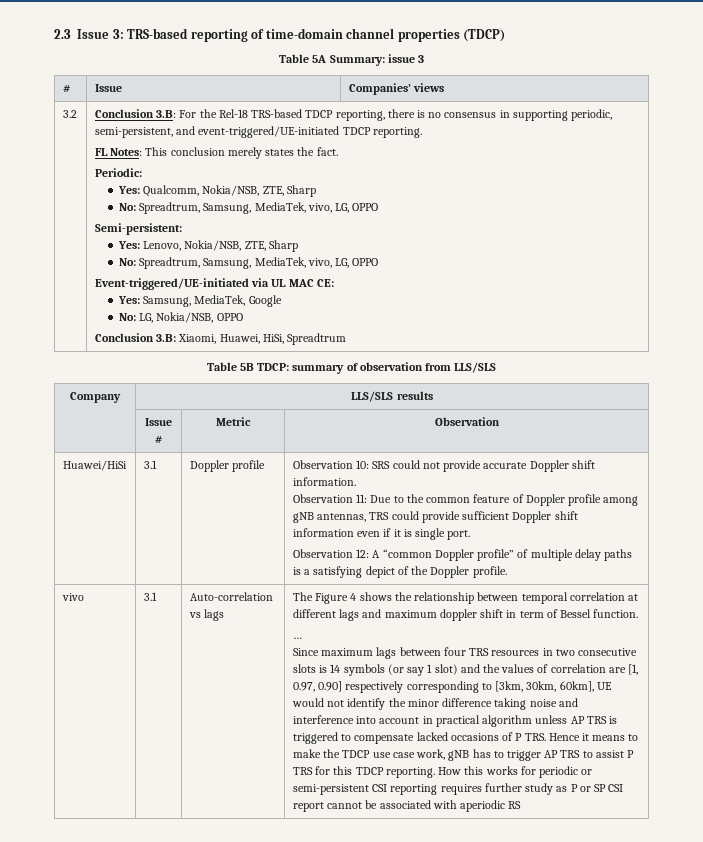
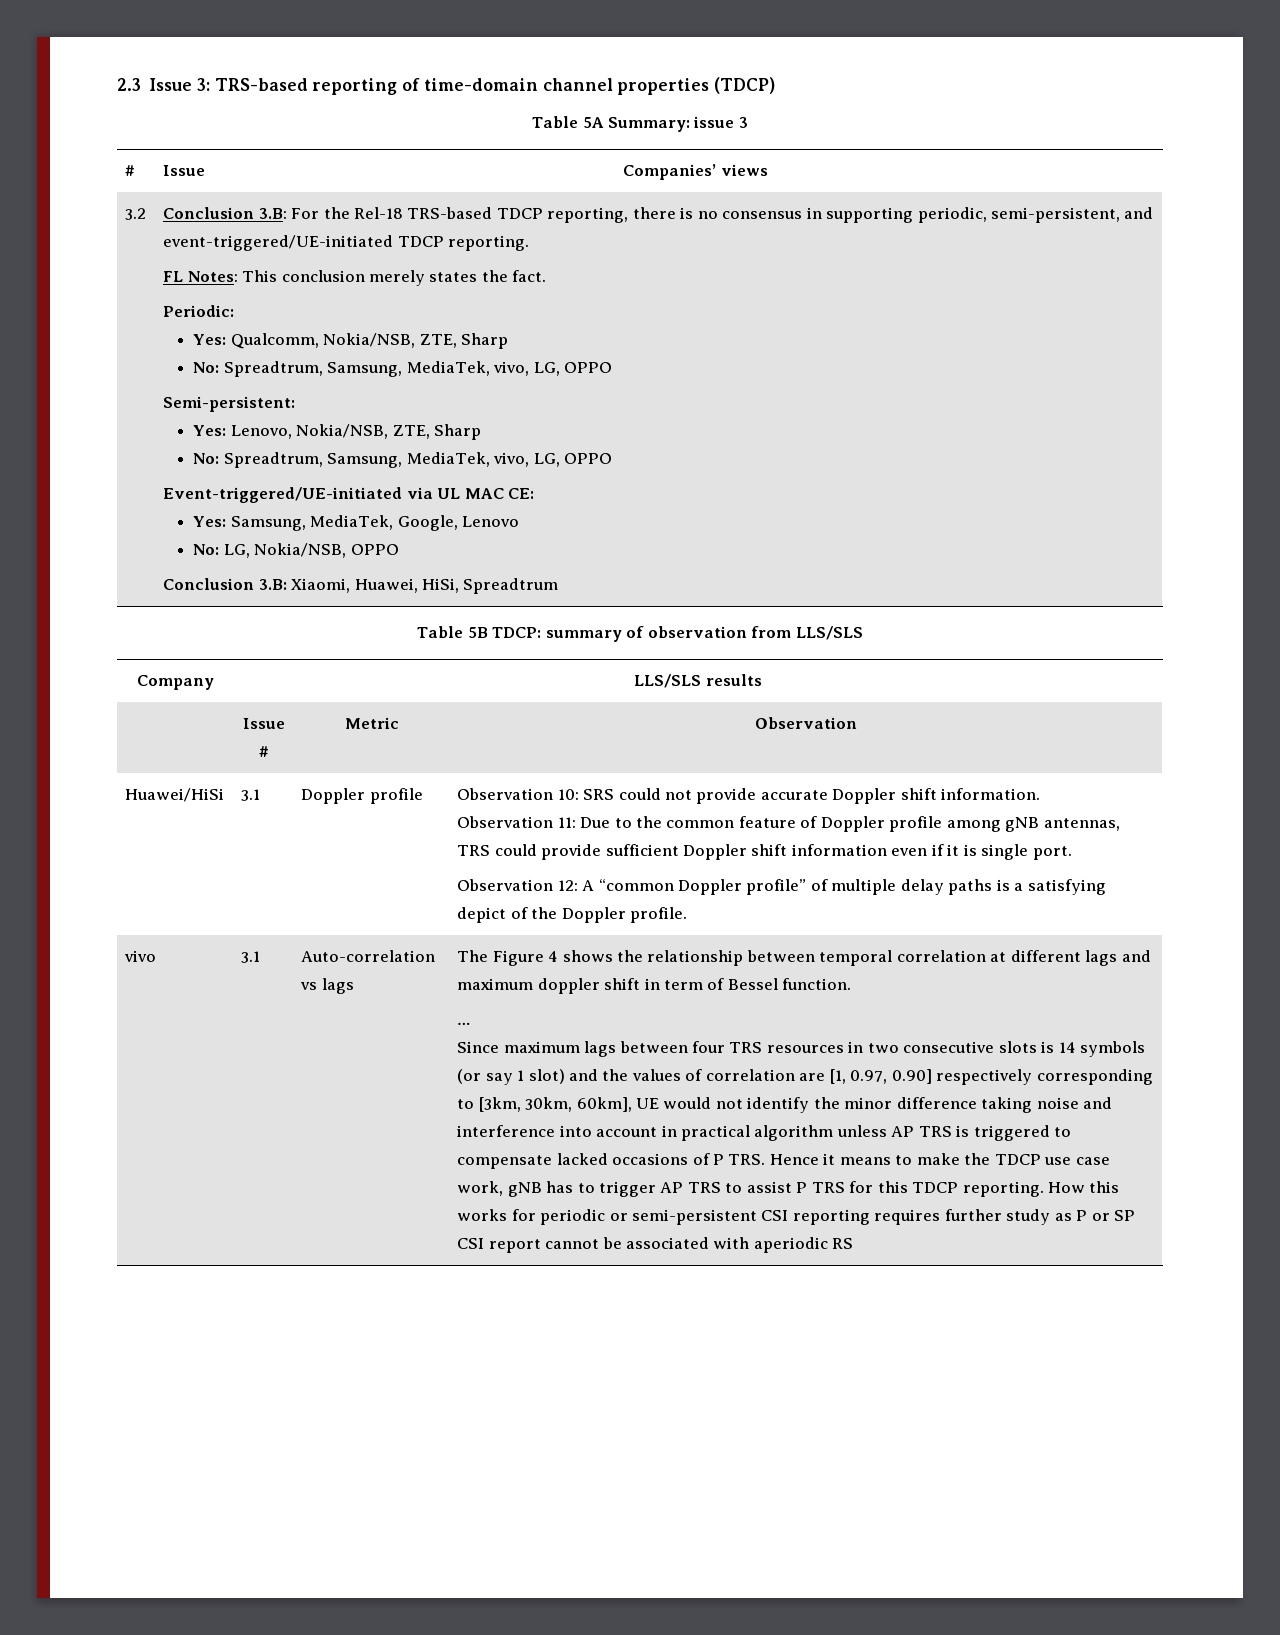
[248,295,282,307] Google -> [397,515,520,531] Google, Lenovo

